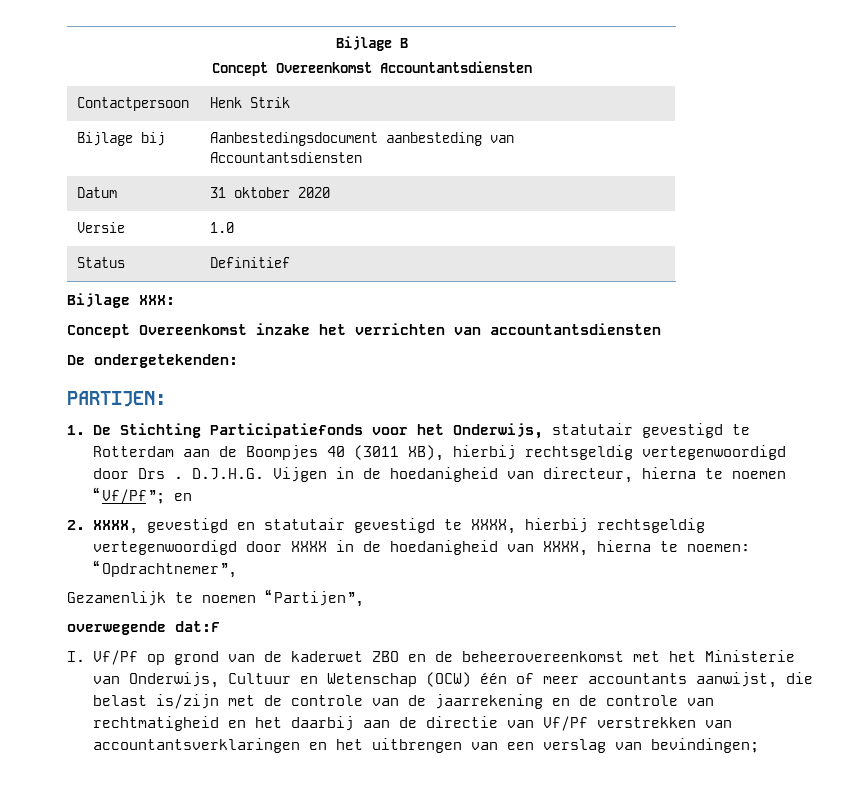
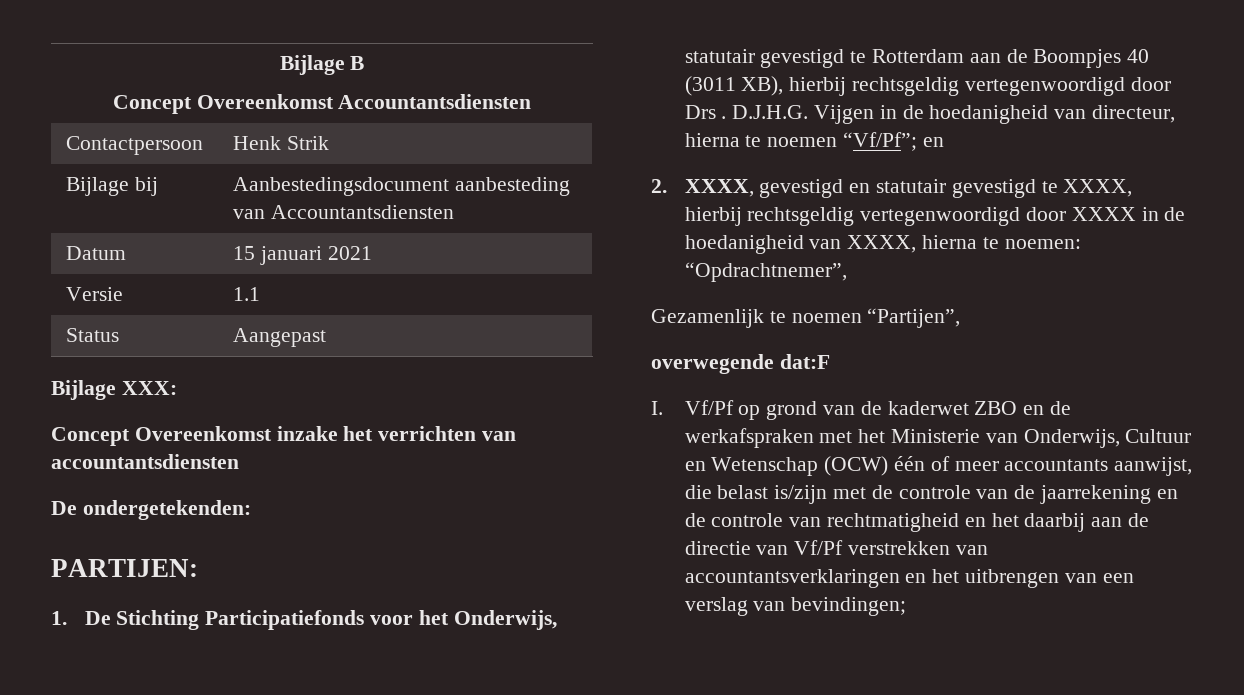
[210,187,331,198] 31 oktober 2020 -> [232,246,372,265] 15 januari 2021
[210,222,235,233] 1.0 -> [232,287,260,301] 1.1
[210,257,291,268] Definitief -> [232,328,326,347] Aangepast
[461,651,624,662] beheerovereenkomst -> [684,428,814,448] werkafspraken

